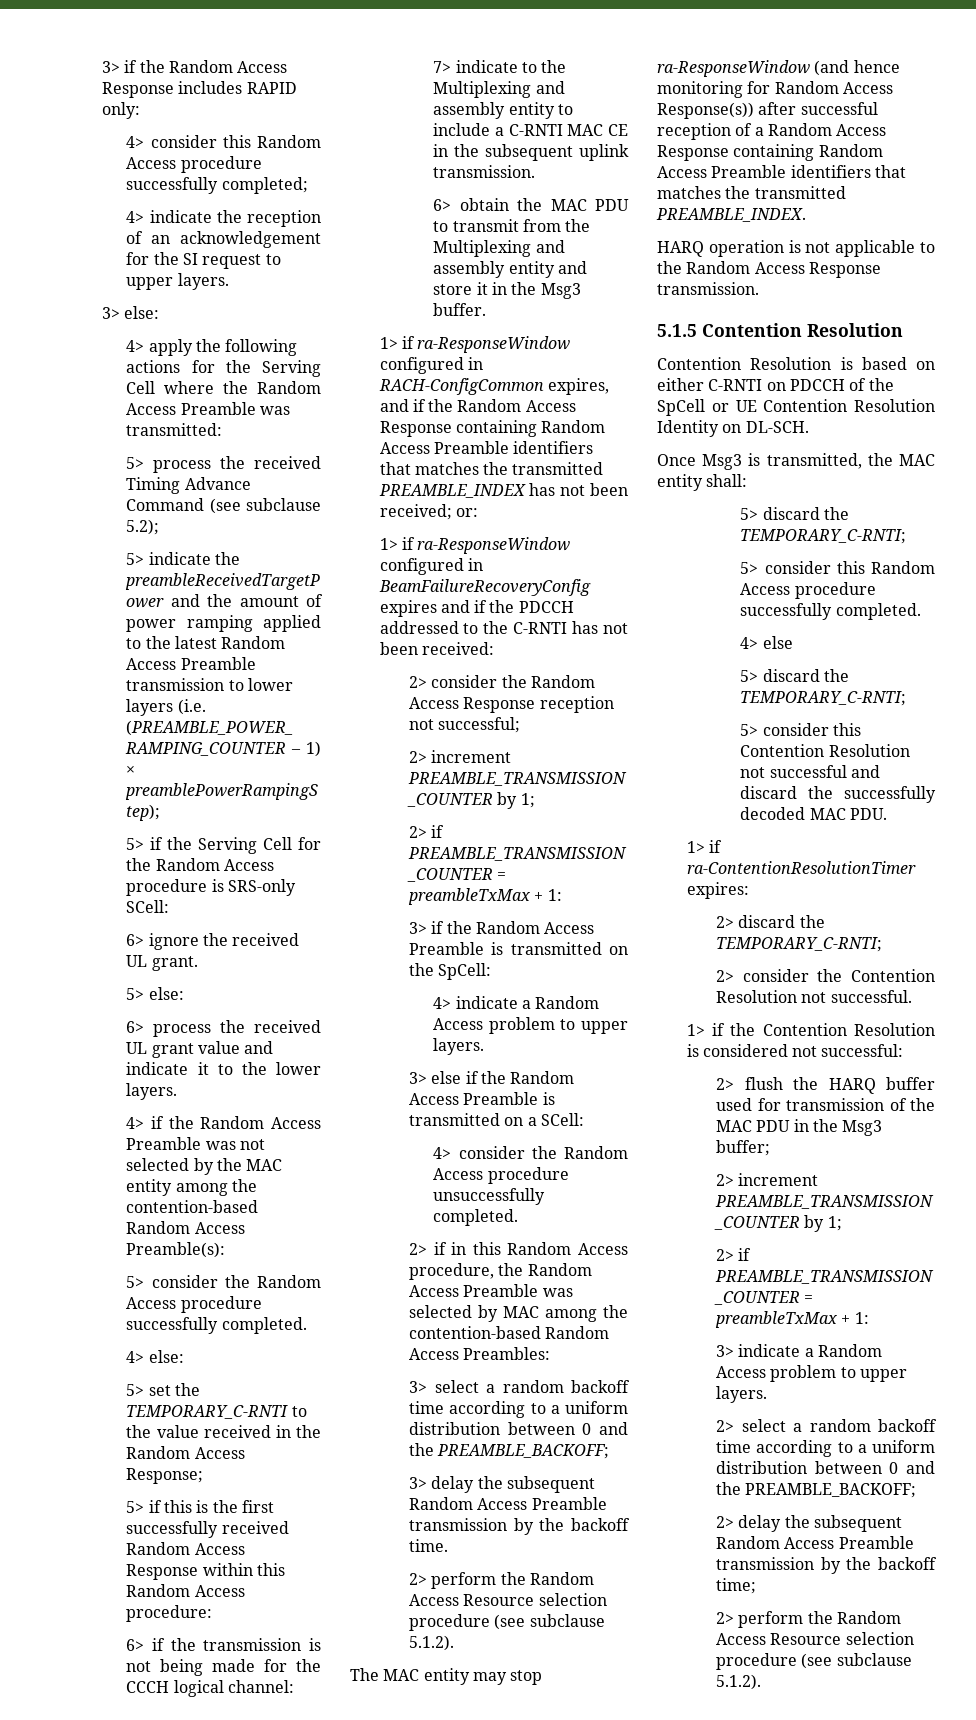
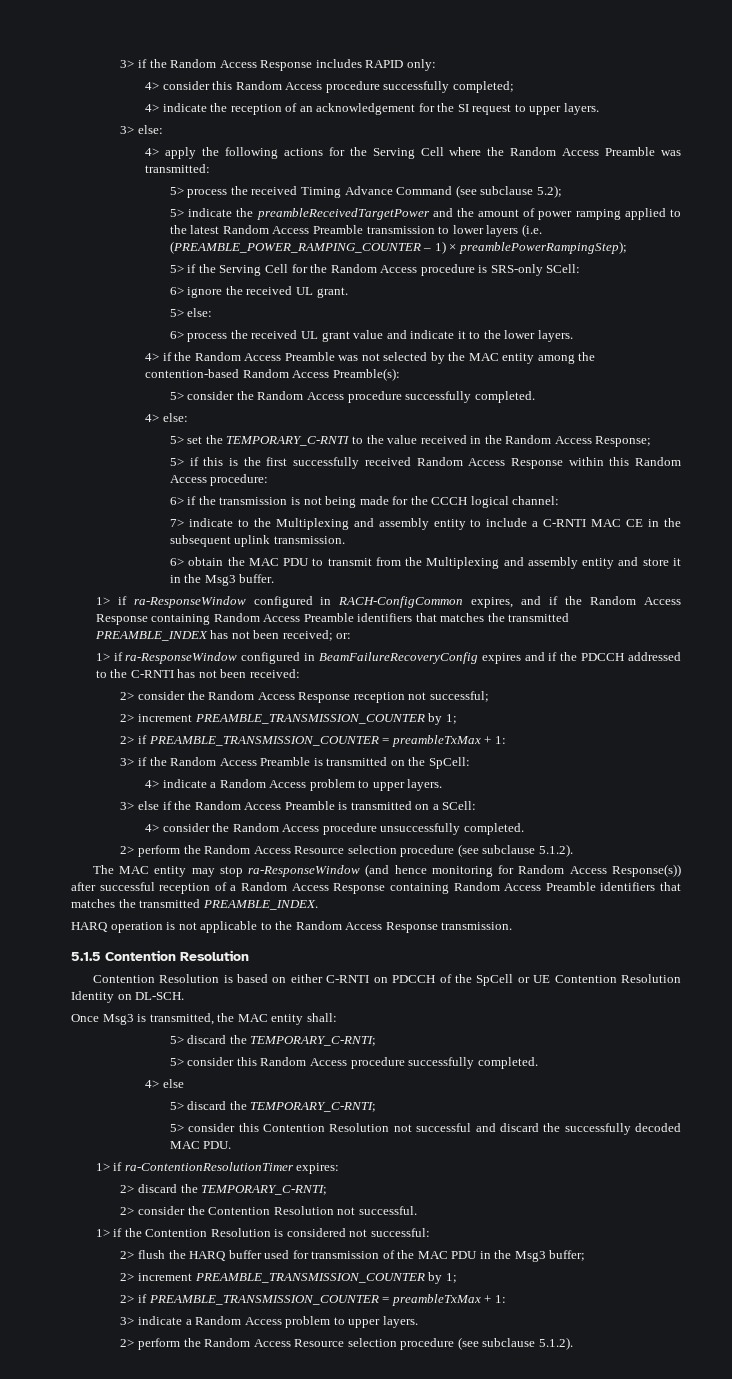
[409,1242,628,1255] [409,1263,592,1280] [409,1284,573,1297] [409,1305,628,1322] [409,1326,610,1339] [409,1347,551,1360] [409,1380,630,1393] [409,1401,628,1418] [409,1422,628,1435] [409,1443,610,1459] [409,1476,596,1493] [409,1497,607,1510] [409,1518,630,1535] [409,1539,449,1552] // 2> if in this Random Access procedure, the Random Access Preamble was selected by MAC among the contention-based Random Access Preambles: // 3> select a random backoff time according to a uniform distribution between 0 and the PREAMBLE_BACKOFF; // 3> delay the subsequent Random Access Preamble transmission by the backoff time. -> (524, 829) none
[716,1419,937,1432] [716,1440,935,1457] [716,1461,935,1474] [716,1482,917,1498] [716,1515,903,1532] [716,1536,914,1549] [716,1557,937,1574] [716,1578,757,1594] // 2> select a random backoff time according to a uniform distribution between 0 and the PREAMBLE_BACKOFF; // 2> delay the subsequent Random Access Preamble transmission by the backoff time; -> (418, 1322) none

